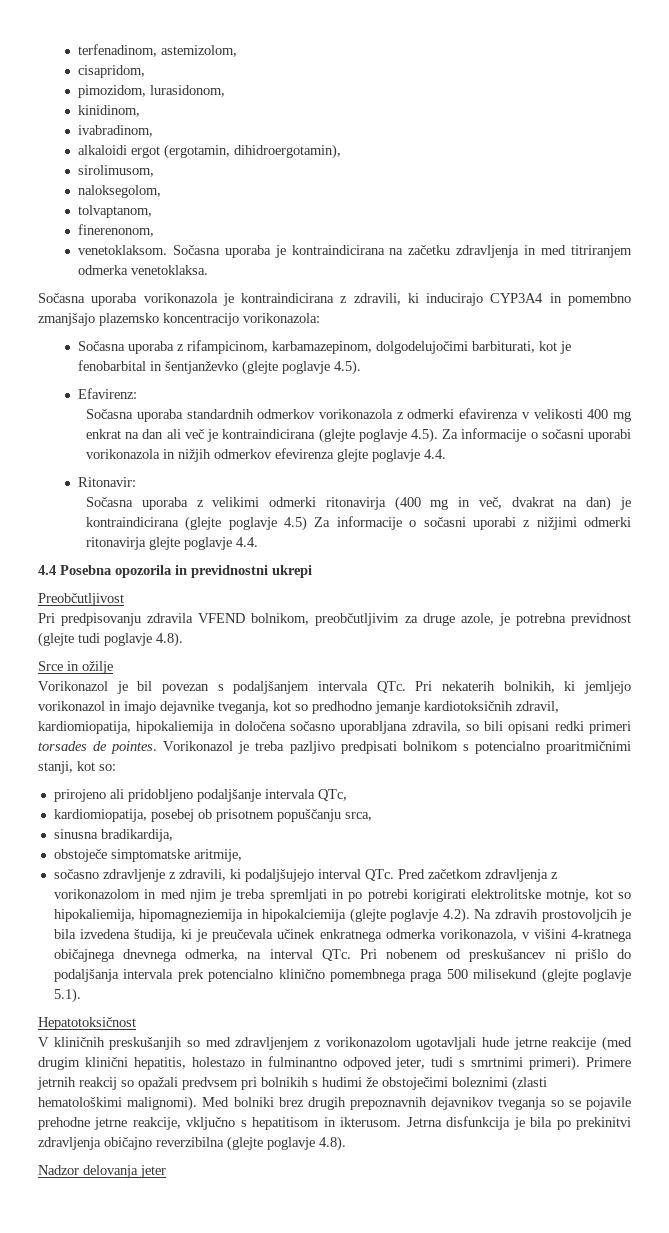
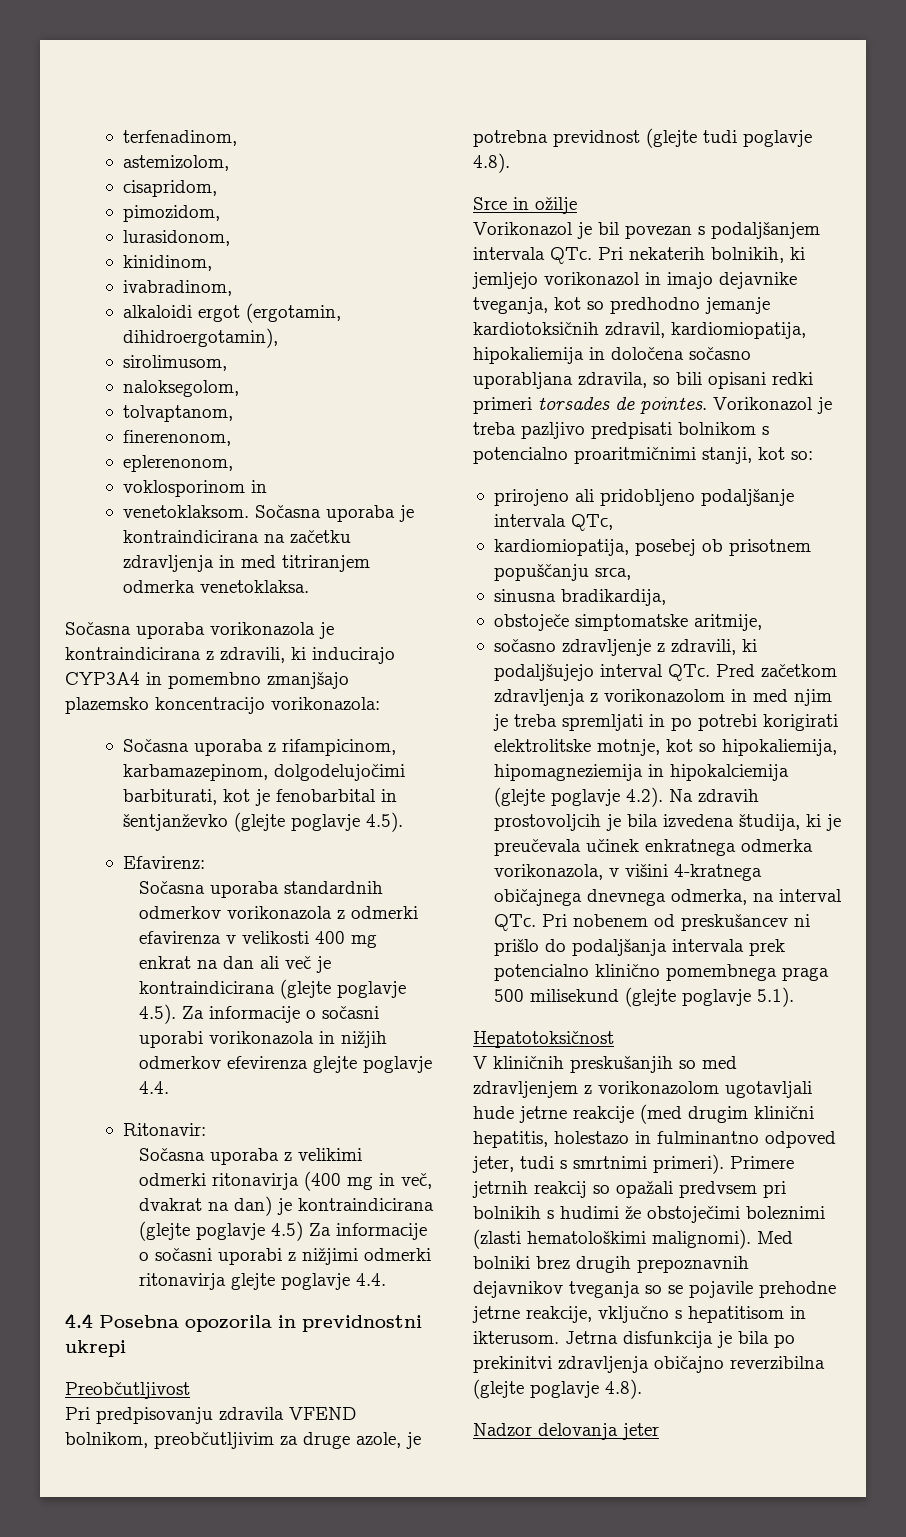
(157, 50) none -> (237, 138) //
(146, 91) none -> (220, 213) //
(154, 230) none -> [122,455,233,472] [122,480,267,497] // eplerenonom, // voklosporinom in

